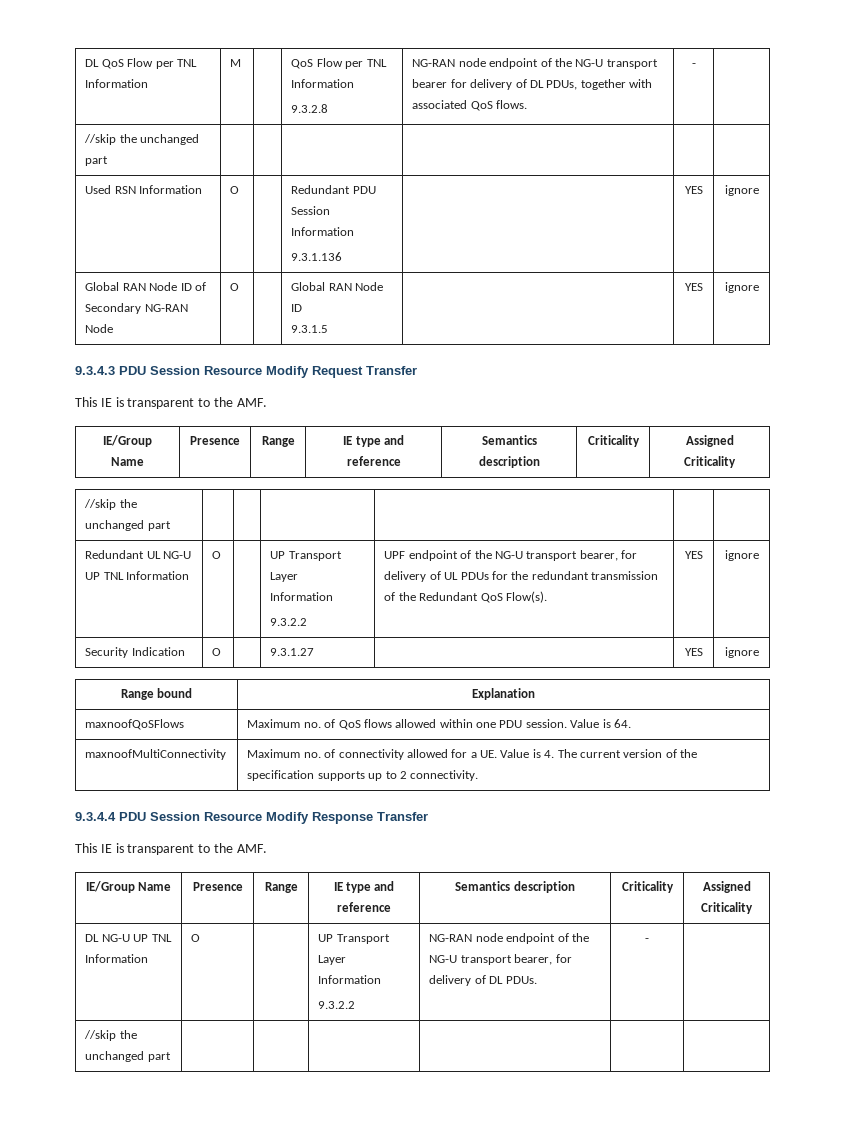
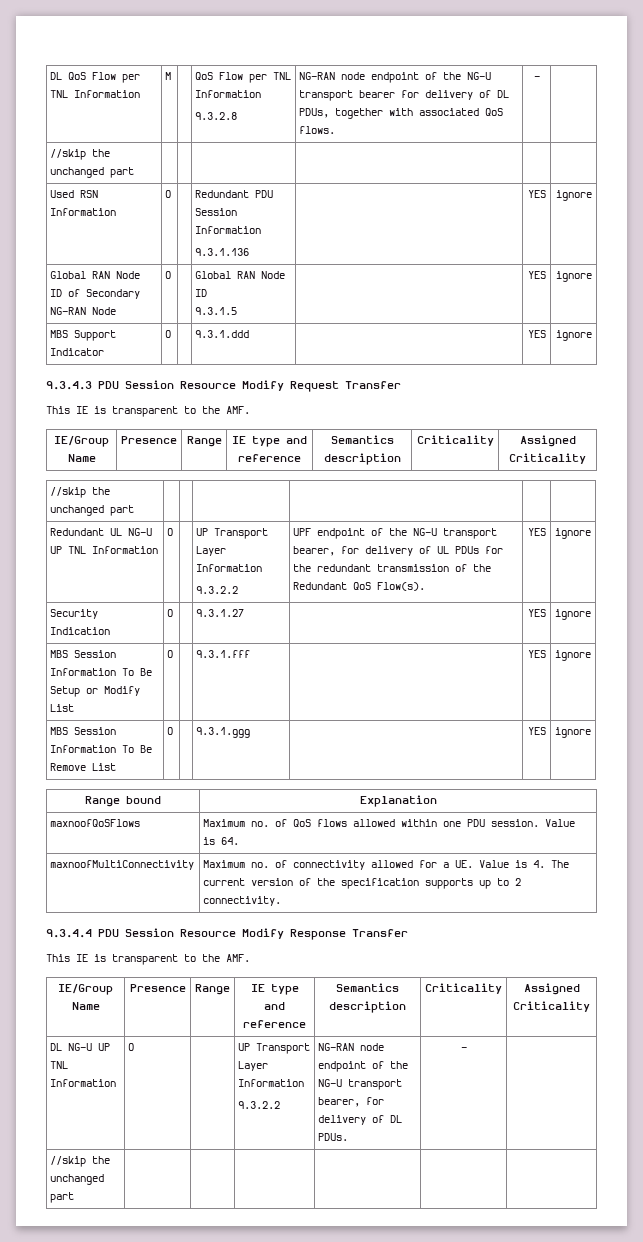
(759, 287) none -> [50,330,117,341] [50,348,105,356] [165,330,172,338] [195,330,250,338] [527,330,546,338] [555,330,592,341] // MBS Support Indicator | O | | 9.3.1.ddd | | YES | ignore
(759, 652) none -> [50,650,117,658] [50,668,153,676] [50,686,141,697] [50,704,75,712] [167,650,174,658] [196,650,251,658] [527,650,546,658] [555,650,591,661] [50,727,117,735] [50,745,153,753] [50,763,117,771] [167,727,174,735] [196,727,251,738] [527,727,546,735] [555,727,591,738] // MBS Session Information To Be Setup or Modify List | O | | 9.3.1.fff | | YES | ignore // MBS Session Information To Be Remove List | O | | 9.3.1.ggg | | YES | ignore

